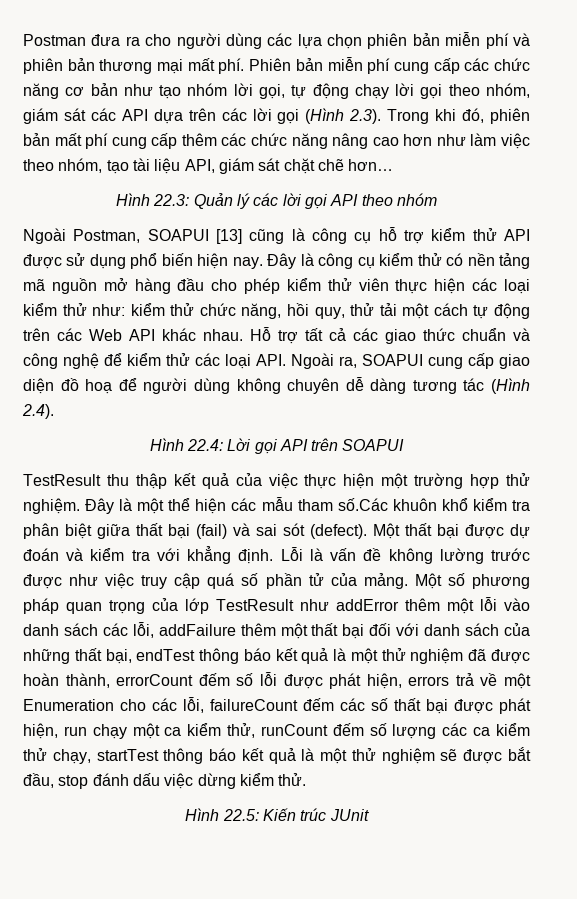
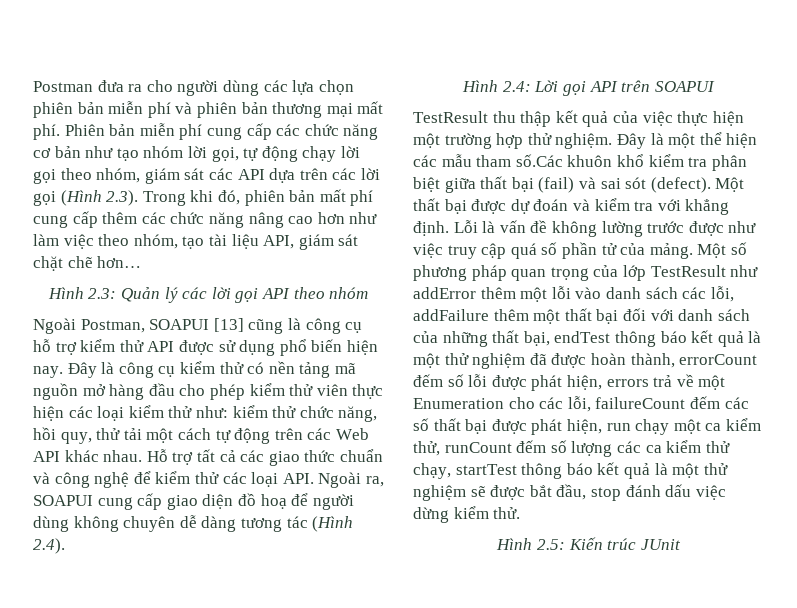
[153,194,190,206] 22.3: -> [88,288,117,299] 2.3:
[186,439,223,451] 22.4: -> [502,81,531,92] 2.4:
[222,809,259,821] 22.5: -> [536,539,565,550] 2.5:

